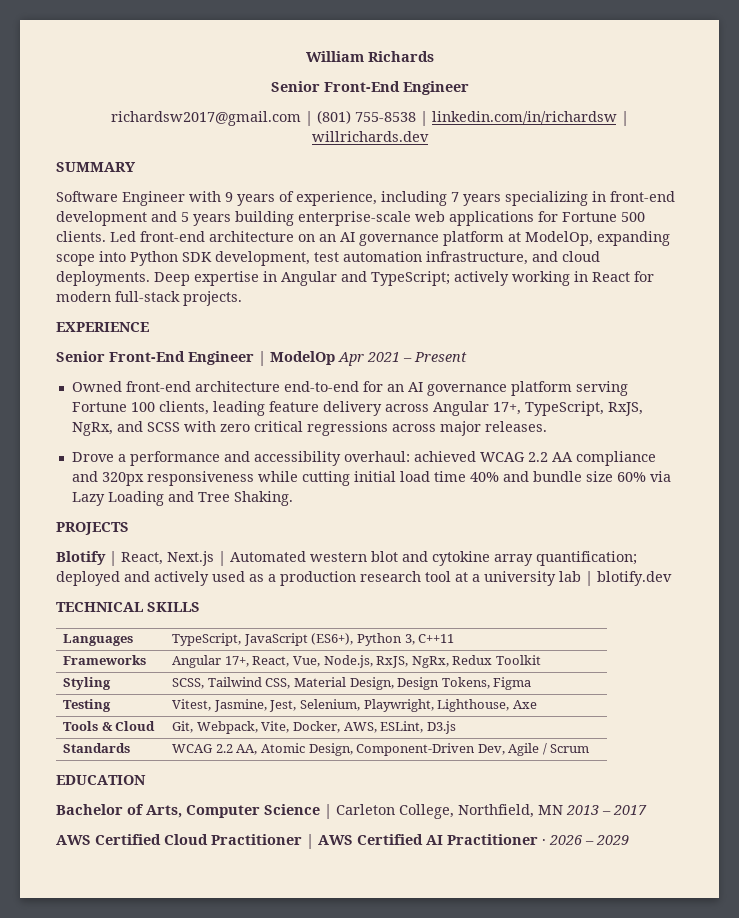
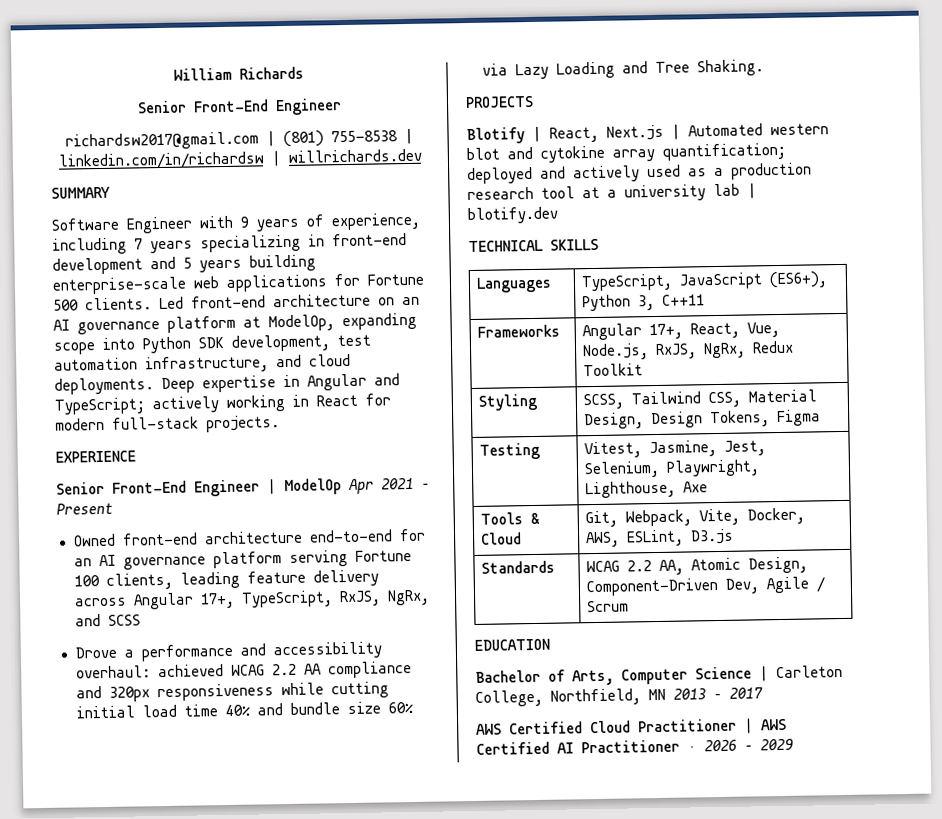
[183,421,547,436] with zero critical regressions across major releases. -> (141, 620) none

